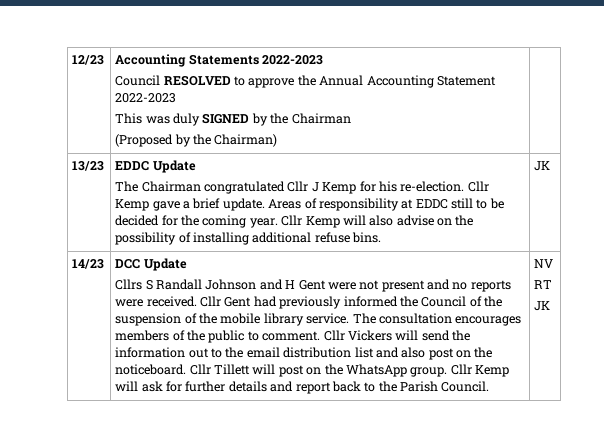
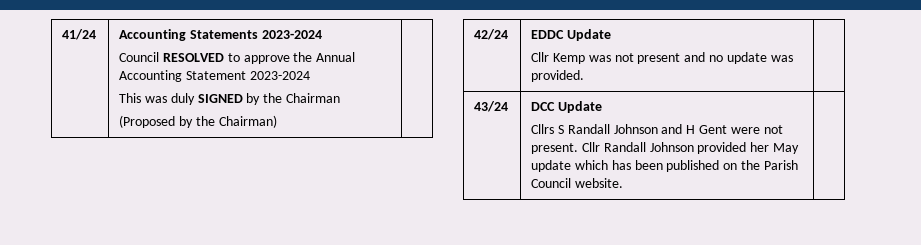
[72,55,105,65] 12/23 -> [62,29,97,40] 41/24
[262,55,324,65] 2022-2023 -> [261,30,322,39] 2023-2024
[115,93,177,103] 2022-2023 -> [249,71,310,80] 2023-2024
[72,161,105,171] 13/23 -> [474,29,509,40] 42/24
[115,181,489,194] [115,198,504,211] [115,215,474,228] [115,232,382,245] [534,161,551,171] [72,259,105,269] The Chairman congratulated Cllr J Kemp for his re-election. Cllr Kemp gave a brief update. Areas of responsibility at EDDC still to be decided for the coming year. Cllr Kemp will also advise on the possibility of installing additional refuse bins. | JK // 14/23 -> [531,52,793,64] [531,70,585,82] [474,101,509,112] Cllr Kemp was not present and no update was provided. | // 43/24
[381,279,511,292] [115,296,503,309] [115,313,522,326] [115,330,471,343] [115,347,493,360] [115,364,510,377] [115,381,490,394] [534,259,554,268] [534,280,553,289] [534,301,551,311] present and no reports were received. Cllr Gent had previously informed the Council of the suspension of the mobile library service. The consultation encourages members of the public to comment. Cllr Vickers will send the information out to the email distribution list and also post on the noticeboard. Cllr Tillett will post on the WhatsApp group. Cllr Kemp will ask for further details and report back to the Parish Council. | NV // RT // JK -> [531,142,799,154] [531,160,798,172] [531,178,624,188] present. Cllr Randall Johnson provided her May update which has been published on the Parish Council website. |

